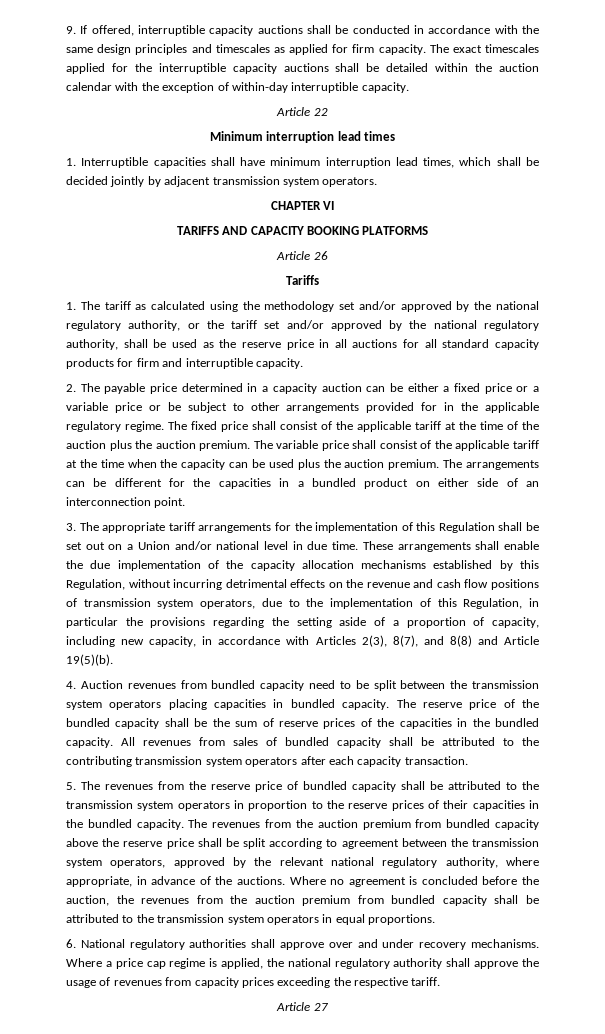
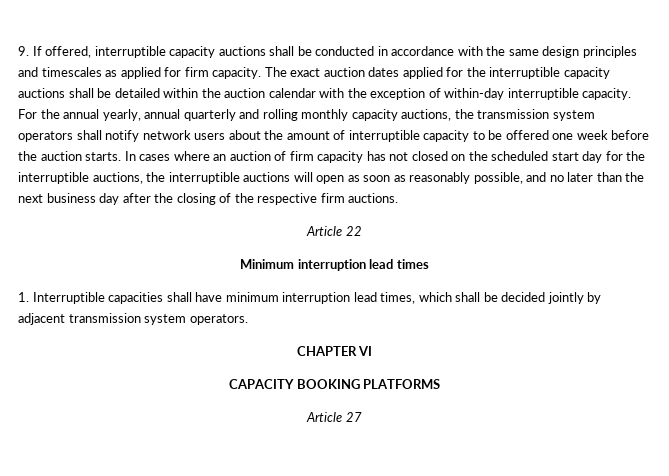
[485,44,540,53] timescales -> [323,67,400,77] auction dates
(409, 87) none -> [18,109,595,121] [18,130,650,142] [18,151,646,163] [18,172,645,184] [18,193,399,205] For the annual yearly, annual quarterly and rolling monthly capacity auctions, the transmission system operators shall notify network users about the amount of interruptible capacity to be offered one week before the auction starts. In cases where an auction of firm capacity has not closed on the scheduled start day for the interruptible auctions, the interruptible auctions will open as soon as reasonably possible, and no later than the next business day after the closing of the respective firm auctions.
[176,226,248,235] TARIFFS AND -> (373, 351) none
[276,251,328,260] [286,275,319,285] [66,301,539,312] [66,320,539,331] [66,339,540,350] [66,358,303,369] [66,383,539,394] [66,402,539,413] [66,421,539,432] [66,440,540,451] [66,459,539,470] [66,478,539,489] [66,497,186,508] [66,522,539,533] [66,541,539,552] [66,560,540,571] [66,579,539,590] [66,598,539,609] [66,617,540,628] [66,635,539,647] [66,654,113,666] [66,680,539,691] [66,699,540,710] [66,718,539,729] [66,737,539,748] [66,756,468,767] [66,781,539,792] [66,800,539,811] [66,819,539,830] [66,838,539,849] [66,857,539,868] [66,876,539,887] [66,895,539,906] [66,914,435,925] [66,939,539,950] [66,958,539,969] [66,977,441,988] // Article 26 // Tariffs // 1. The tariff as calculated using the methodology set and/or approved by the national regulatory authority, or the tariff set and/or approved by the national regulatory authority, shall be used as the reserve price in all auctions for all standard capacity products for firm and interruptible capacity. // 2. The payable price determined in a capacity auction can be either a fixed price or a variable price or be subject to other arrangements provided for in the applicable regulatory regime. The fixed price shall consist of the applicable tariff at the time of the auction plus the auction premium. The variable price shall consist of the applicable tariff at the time when the capacity can be used plus the auction premium. The arrangements can be different for the capacities in a bundled product on either side of an interconnection point. // 3. The appropriate tariff arrangements for the implementation of this Regulation shall be set out on a Union and/or national level in due time. These arrangements shall enable the due implementation of the capacity allocation mechanisms established by this Regulation, without incurring detrimental effects on the revenue and cash flow positions of transmission system operators, due to the implementation of this Regulation, in particular the provisions regarding the setting aside of a proportion of capacity, including new capacity, in accordance with Articles 2(3), 8(7), and 8(8) and Article 19(5)(b). // 4. Auction revenues from bundled capacity need to be split between the transmission system operators placing capacities in bundled capacity. The reserve price of the bundled capacity shall be the sum of reserve prices of the capacities in the bundled capacity. All revenues from sales of bundled capacity shall be attributed to the contributing transmission system operators after each capacity transaction. // 5. The revenues from the reserve price of bundled capacity shall be attributed to the transmission system operators in proportion to the reserve prices of their capacities in the bundled capacity. The revenues from the auction premium from bundled capacity above the reserve price shall be split according to agreement between the transmission system operators, approved by the relevant national regulatory authority, where appropriate, in advance of the auctions. Where no agreement is concluded before the auction, the revenues from the auction premium from bundled capacity shall be attributed to the transmission system operators in equal proportions. // 6. National regulatory authorities shall approve over and under recovery mechanisms. Where a price cap regime is applied, the national regulatory authority shall approve the usage of revenues from capacity prices exceeding the respective tariff. -> (441, 384) none

